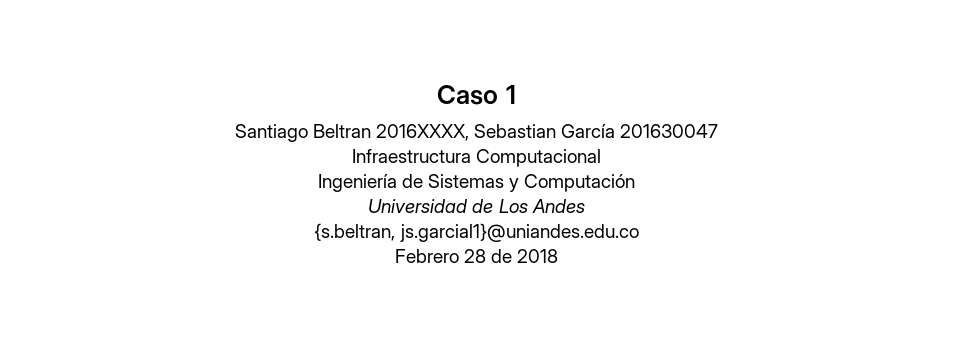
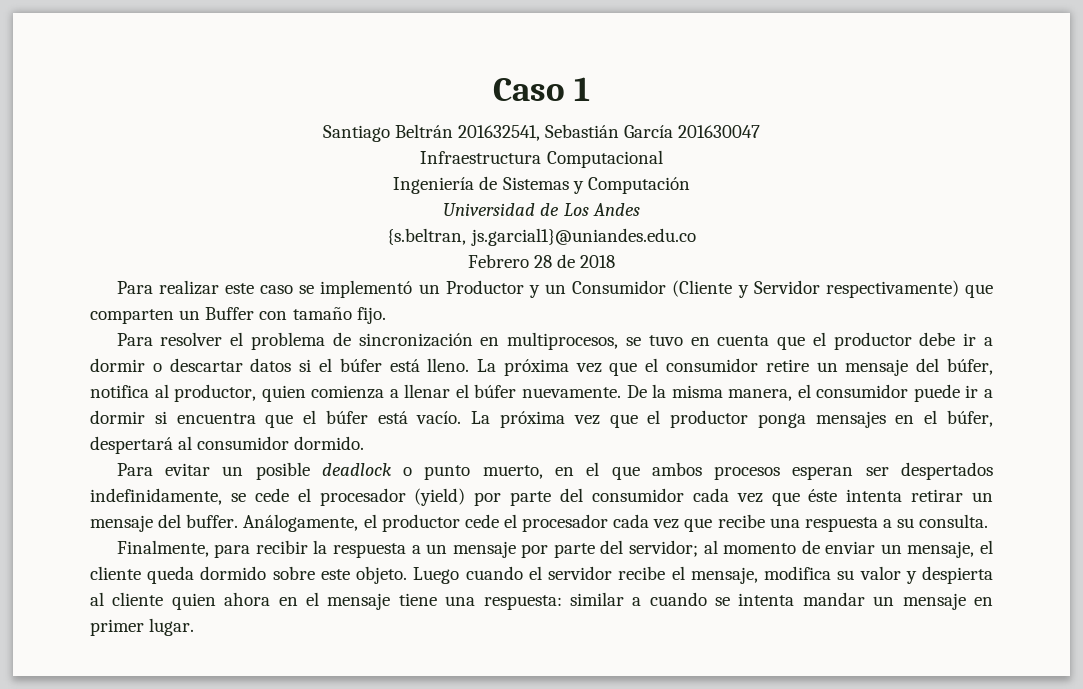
[312,124,557,141] Beltran 2016XXXX, Sebastian -> [394,124,620,141] Beltrán 201632541, Sebastián
(559, 256) none -> [116,280,994,298] [90,307,386,324] [116,332,994,350] [90,358,993,376] [90,384,993,402] [90,410,994,428] [90,436,365,454] [116,462,994,480] [90,488,993,506] [90,514,989,532] [116,540,993,558] [90,566,994,584] [90,592,994,610] [90,618,195,636] // Para realizar este caso se implementó un Productor y un Consumidor (Cliente y Servidor respectivamente) que comparten un Buffer con tamaño fijo. // Para resolver el problema de sincronización en multiprocesos, se tuvo en cuenta que el productor debe ir a dormir o descartar datos si el búfer está lleno. La próxima vez que el consumidor retire un mensaje del búfer, notifica al productor, quien comienza a llenar el búfer nuevamente. De la misma manera, el consumidor puede ir a dormir si encuentra que el búfer está vacío. La próxima vez que el productor ponga mensajes en el búfer, despertará al consumidor dormido. // Para evitar un posible deadlock o punto muerto, en el que ambos procesos esperan ser despertados indefinidamente, se cede el procesador (yield) por parte del consumidor cada vez que éste intenta retirar un mensaje del buffer. Análogamente, el productor cede el procesador cada vez que recibe una respuesta a su consulta. // Finalmente, para recibir la respuesta a un mensaje por parte del servidor; al momento de enviar un mensaje, el cliente queda dormido sobre este objeto. Luego cuando el servidor recibe el mensaje, modifica su valor y despierta al cliente quien ahora en el mensaje tiene una respuesta: similar a cuando se intenta mandar un mensaje en primer lugar.

